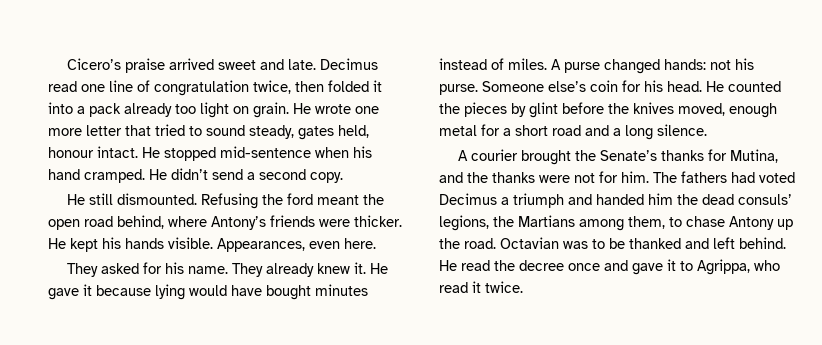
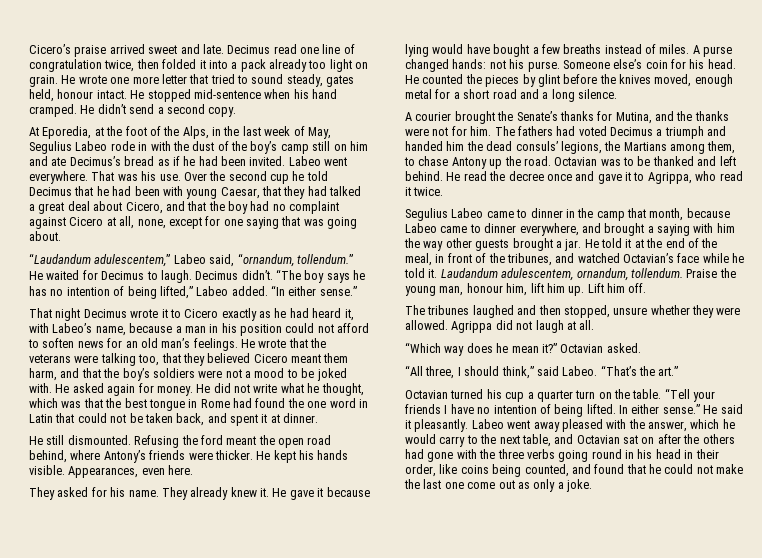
(343, 177) none -> [29,126,331,139] [29,141,368,154] [29,156,348,166] [29,171,328,184] [29,186,362,199] [29,201,340,214] [29,216,358,229] [29,231,61,241] [29,253,353,267] [29,269,366,283] [29,285,357,299] [29,308,354,321] [29,323,370,336] [28,338,327,351] [29,353,349,366] [29,368,347,381] [29,383,364,396] [29,398,368,411] [29,413,319,426] // At Eporedia, at the foot of the Alps, in the last week of May, Segulius Labeo rode in with the dust of the boy’s camp still on him and ate Decimus’s bread as if he had been invited. Labeo went everywhere. That was his use. Over the second cup he told Decimus that he had been with young Caesar, that they had talked a great deal about Cicero, and that the boy had no complaint against Cicero at all, none, except for one saying that was going about. // “Laudandum adulescentem,” Labeo said, “ornandum, tollendum.” He waited for Decimus to laugh. Decimus didn’t. “The boy says he has no intention of being lifted,” Labeo added. “In either sense.” // That night Decimus wrote it to Cicero exactly as he had heard it, with Labeo’s name, because a man in his position could not afford to soften news for an old man’s feelings. He wrote that the veterans were talking too, that they believed Cicero meant them harm, and that the boy’s soldiers were not a mood to be joked with. He asked again for money. He did not write what he thought, which was that the best tongue in Rome had found the one word in Latin that could not be taken back, and spent it at dinner.
[315,284,368,296] minutes -> [532,44,602,54] a few breaths
(523, 287) none -> [405,208,730,221] [405,223,735,236] [404,238,718,251] [405,253,745,266] [404,268,736,281] [405,283,647,296] [405,305,741,318] [405,320,595,333] [405,342,641,356] [405,365,679,379] [405,388,716,402] [405,404,743,417] [405,419,735,432] [405,434,735,447] [405,449,719,462] [405,464,744,477] [404,479,592,492] // Segulius Labeo came to dinner in the camp that month, because Labeo came to dinner everywhere, and brought a saying with him the way other guests brought a jar. He told it at the end of the meal, in front of the tribunes, and watched Octavian’s face while he told it. Laudandum adulescentem, ornandum, tollendum. Praise the young man, honour him, lift him up. Lift him off. // The tribunes laughed and then stopped, unsure whether they were allowed. Agrippa did not laugh at all. // “Which way does he mean it?” Octavian asked. // “All three, I should think,” said Labeo. “That’s the art.” // Octavian turned his cup a quarter turn on the table. “Tell your friends I have no intention of being lifted. In either sense.” He said it pleasantly. Labeo went away pleased with the answer, which he would carry to the next table, and Octavian sat on after the others had gone with the three verbs going round in his head in their order, like coins being counted, and found that he could not make the last one come out as only a joke.

